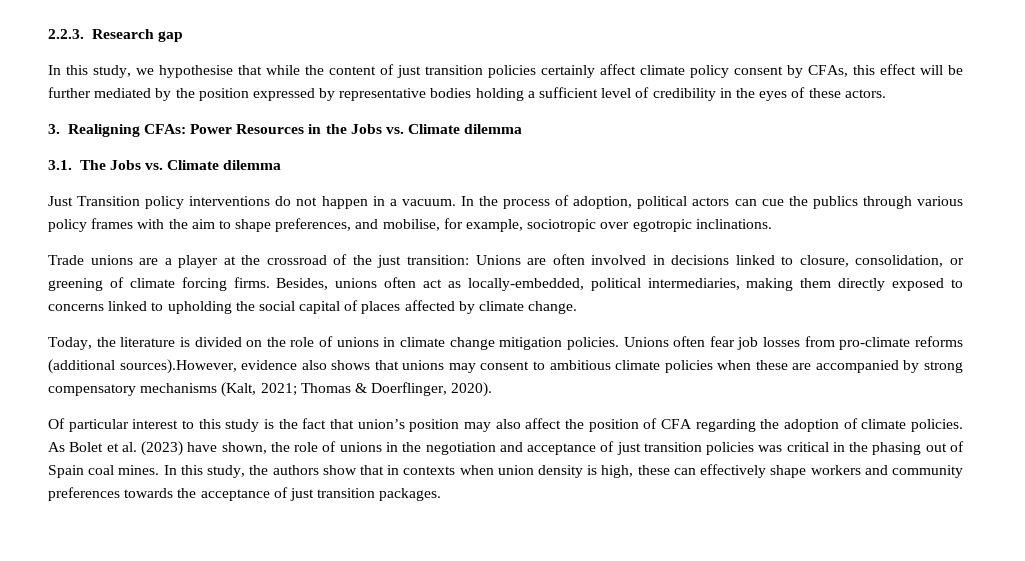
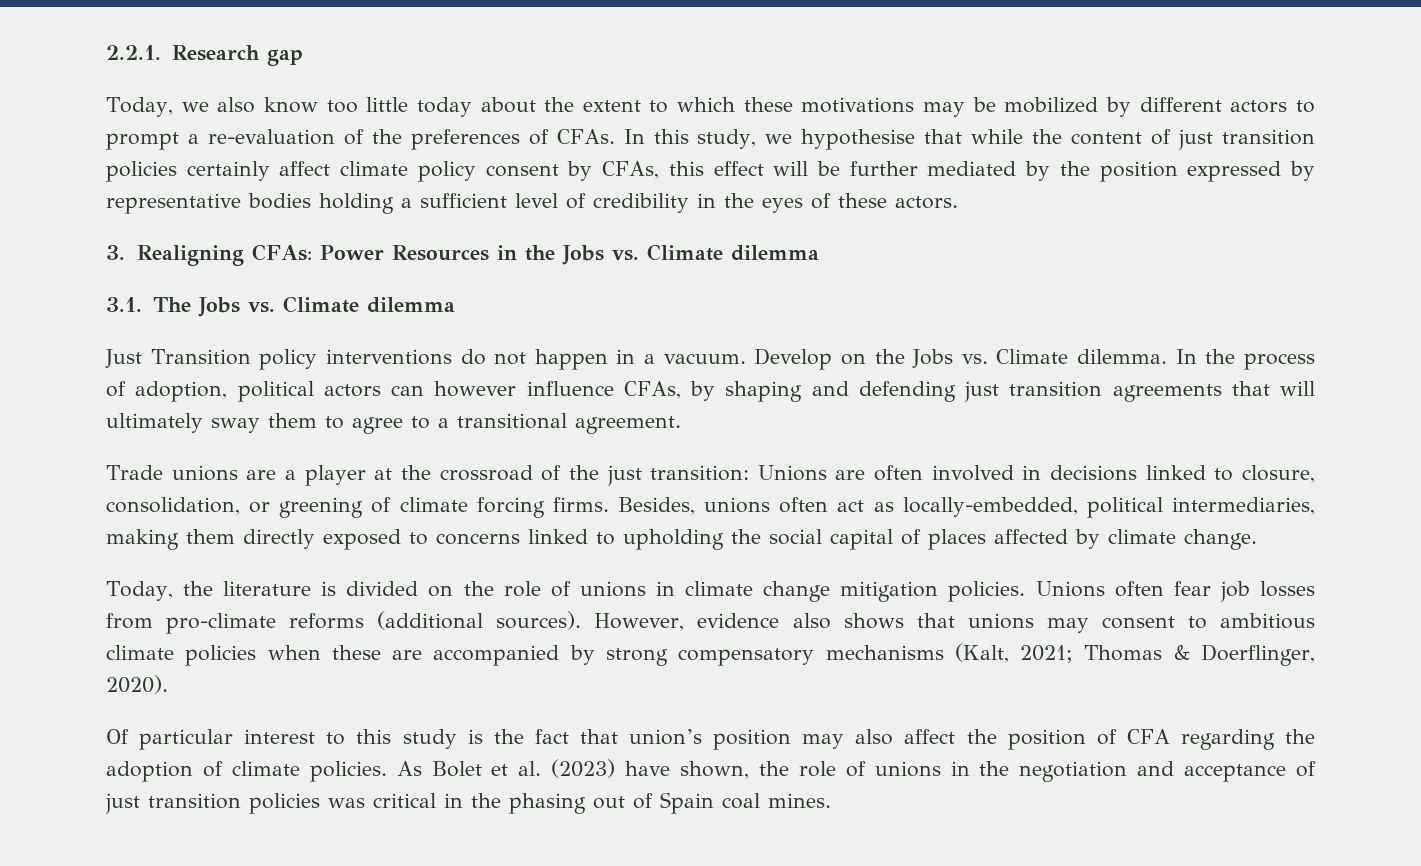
[48,29,84,39] 2.2.3. -> [106,45,161,60] 2.2.1.
(183, 36) none -> [106,97,1315,117] [106,129,615,150] Today, we also know too little today about the extent to which these motivations may be mobilized by different actors to prompt a re-evaluation of the preferences of CFAs.
(456, 202) none -> [754,348,1168,370] Develop on the Jobs vs. Climate dilemma.
[761,196,964,209] [48,218,772,232] cue the publics through various policy frames with the aim to shape preferences, and mobilise, for example, sociotropic over egotropic inclinations. -> [434,381,1315,402] [106,413,681,434] however influence CFAs, by shaping and defending just transition agreements that will ultimately sway them to agree to a transitional agreement.
[119,359,237,374] sources).However, -> [496,611,685,631] sources). However,
[163,464,964,478] [48,487,442,501] In this study, the authors show that in contexts when union density is high, these can effectively shape workers and community preferences towards the acceptance of just transition packages. -> (831, 800) none

